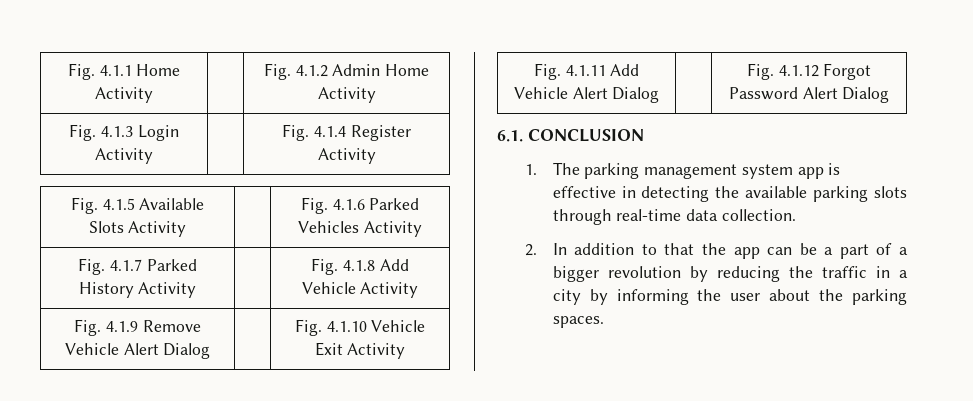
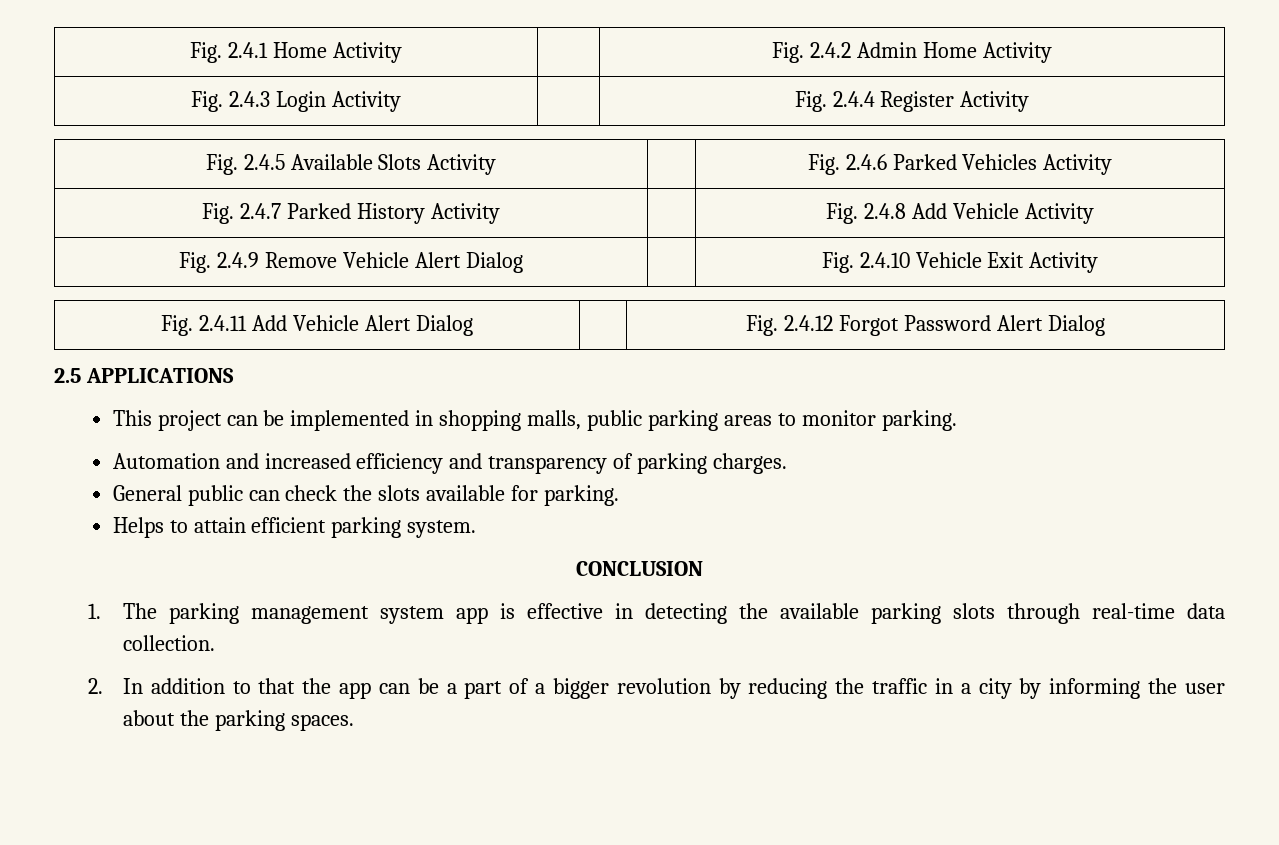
[67,63,132,80] Fig. 4.1.1 -> [190,42,269,63] Fig. 2.4.1
[295,65,328,77] 4.1.2 -> [810,42,852,58] 2.4.2
[101,126,133,137] 4.1.3 -> [229,91,271,107] 2.4.3
[314,126,346,137] 4.1.4 -> [832,91,875,107] 2.4.4
[102,198,135,210] 4.1.5 -> [243,154,285,170] 2.4.5
[332,199,365,210] 4.1.6 -> [845,154,887,170] 2.4.6
[110,259,142,271] 4.1.7 -> [240,203,282,219] 2.4.7
[343,260,375,271] 4.1.8 -> [864,203,907,219] 2.4.8
[106,321,138,332] 4.1.9 -> [217,252,260,268] 2.4.9
[326,321,367,332] 4.1.10 -> [859,252,910,268] 2.4.10
[565,65,606,76] 4.1.11 -> [199,315,248,331] 2.4.11
[778,65,819,77] 4.1.12 -> [784,315,834,331] 2.4.12
[497,130,523,142] 6.1. -> [54,368,234,383] [112,410,957,431] [112,453,788,474] [112,485,620,506] [112,517,477,538] 2.5 APPLICATIONS // This project can be implemented in shopping malls, public parking areas to monitor parking. // Automation and increased efficiency and transparency of parking charges. // General public can check the slots available for parking. // Helps to attain efficient parking system. //

